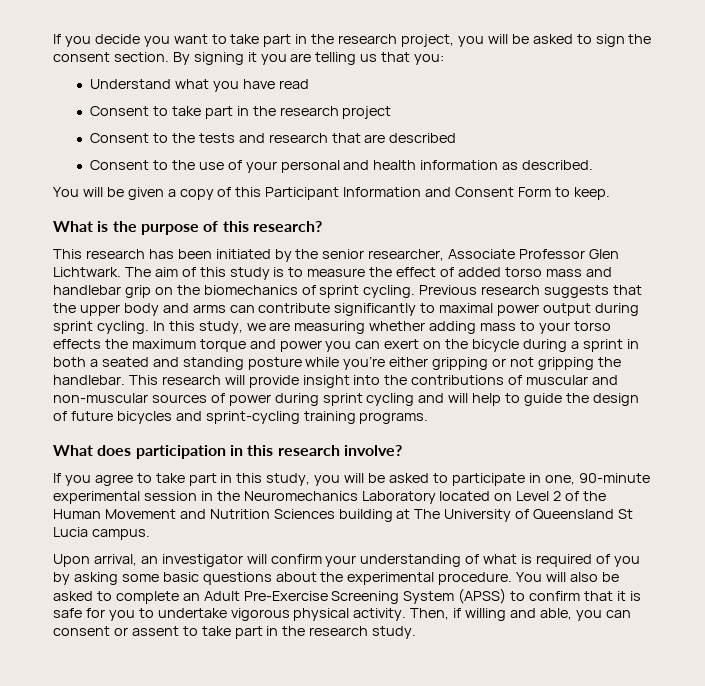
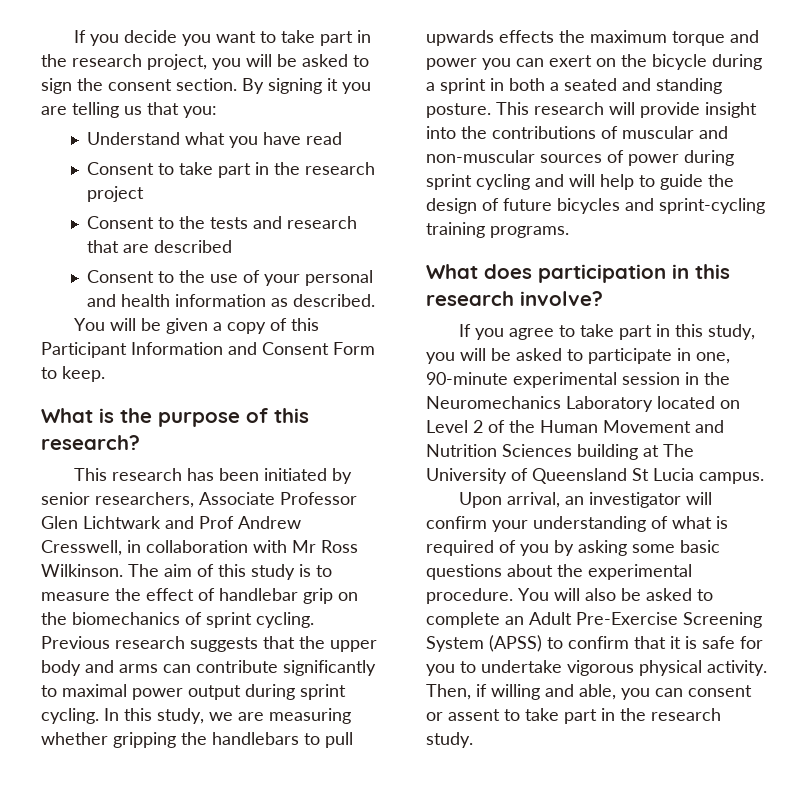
[295,249,620,261] [53,267,121,277] the senior researcher, Associate Professor Glen Lichtwark. -> [41,492,357,508] [41,516,301,529] [41,540,358,556] [41,564,123,577] senior researchers, Associate Professor Glen Lichtwark and Prof Andrew Cresswell, in collaboration with Mr Ross Wilkinson.
[457,267,612,277] added torso mass and -> (215, 594) none
[429,321,611,334] adding mass to your torso -> [113,732,353,748] [426,30,494,46] gripping the handlebars to pull upwards
[247,356,621,370] [53,375,125,385] posture while you’re either gripping or not gripping the handlebar. -> [426,103,491,118] posture.

